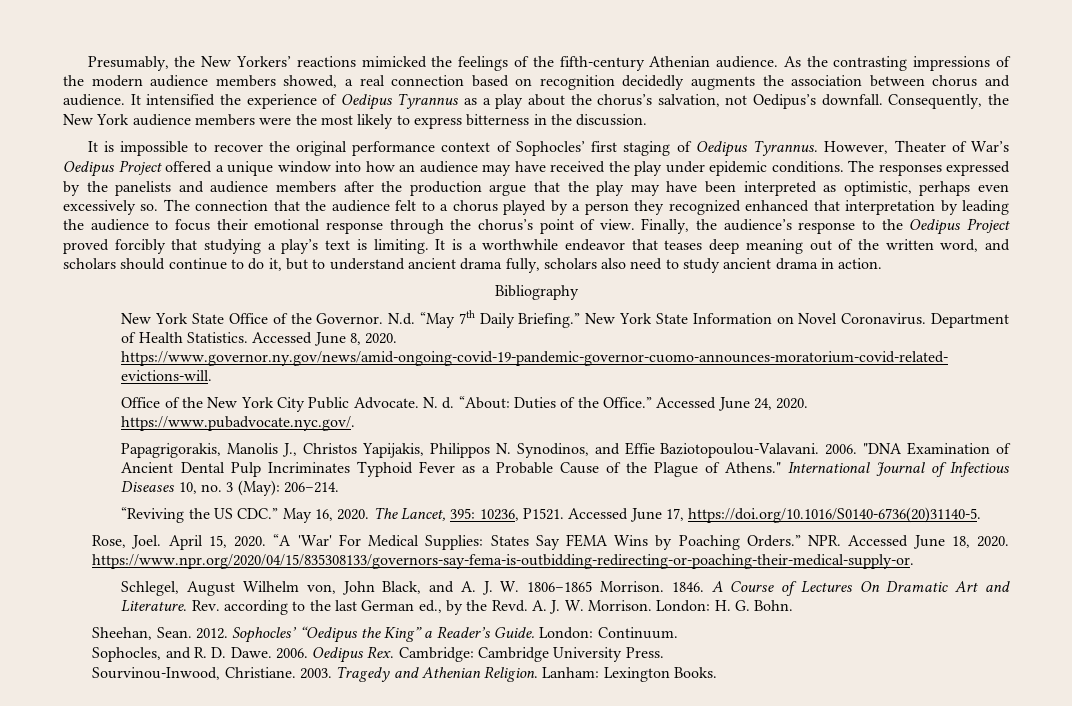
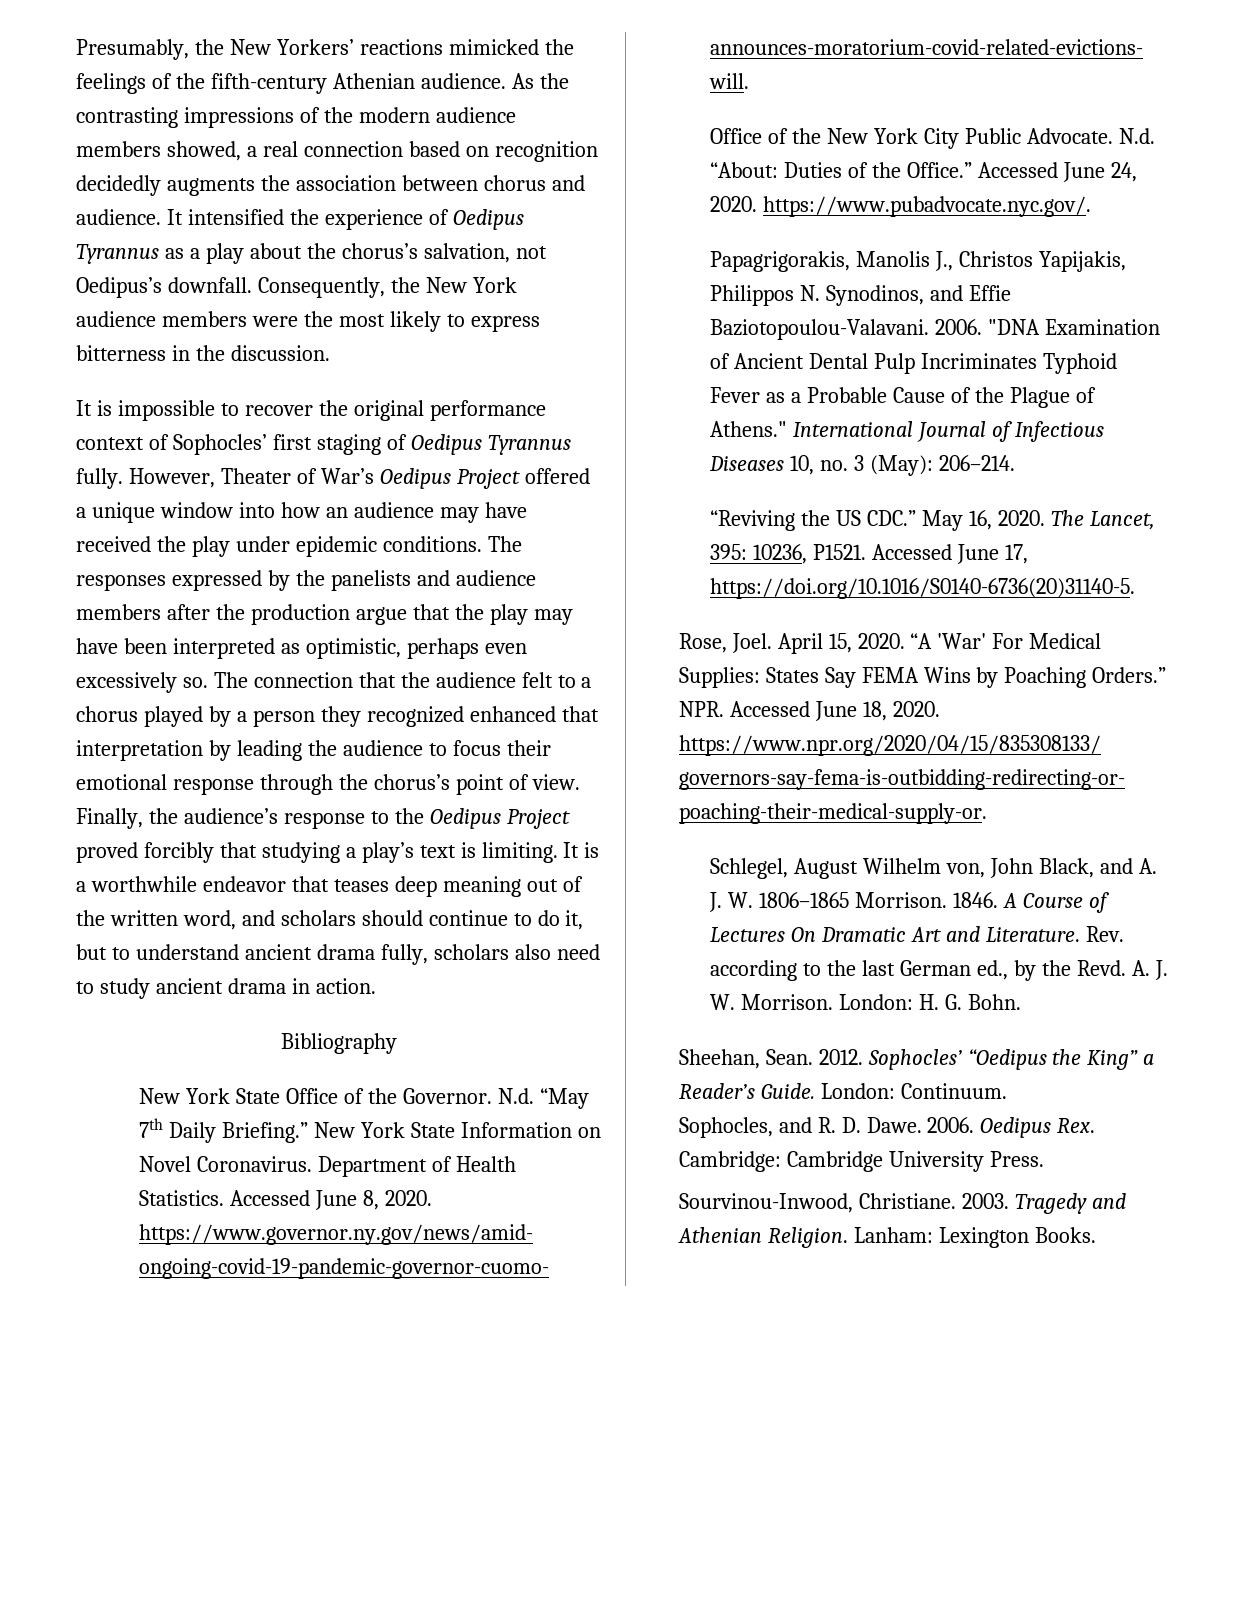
[753,140,819,156] Tyrannus. -> [487,435,571,455] [76,468,123,489] Tyrannus fully.
[423,397,455,409] N. d. -> [1118,128,1155,144] N.d.

